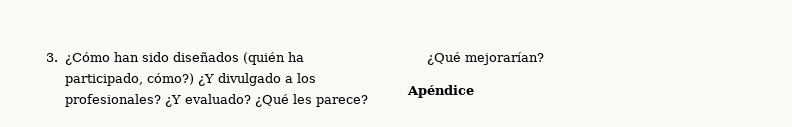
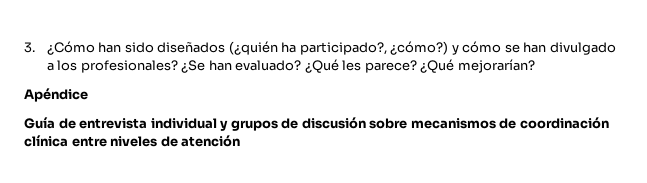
[242,52,304,65] [64,73,214,86] (quién ha participado, cómo?) ¿Y -> [228,41,547,55] (¿quién ha participado?, ¿cómo?) y cómo se han
[164,95,181,107] ¿Y -> [181,60,232,73] ¿Se han
(474, 91) none -> [24,117,609,131] [24,135,241,147] // Guía de entrevista individual y grupos de discusión sobre mecanismos de coordinación clínica entre niveles de atención

